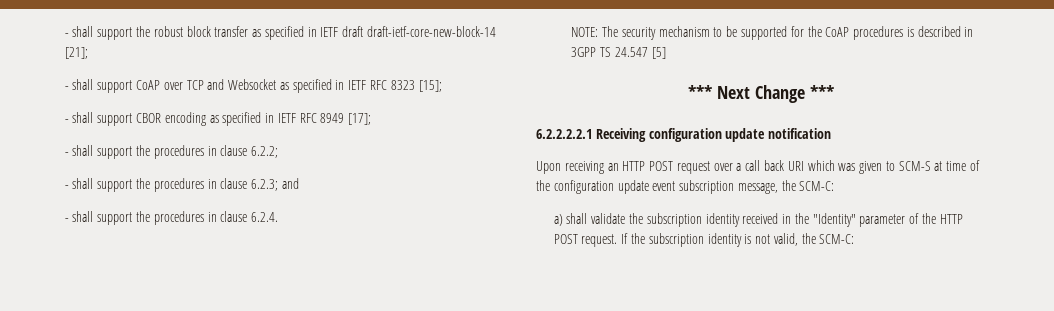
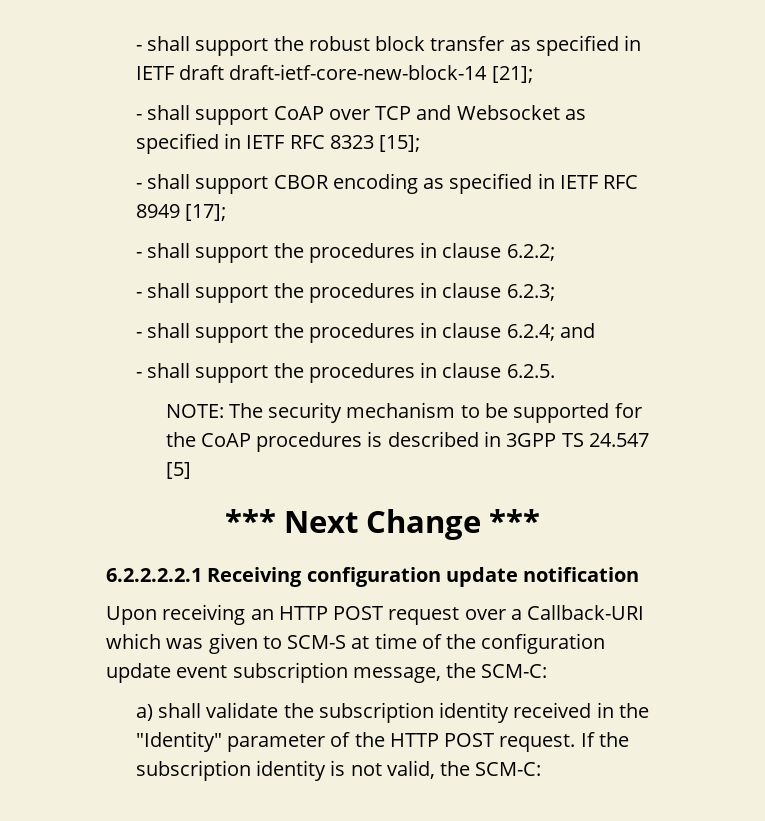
(279, 185) none -> [135,322,555,343] // - shall support the procedures in clause 6.2.4;
[251,212,279,222] 6.2.4. -> [506,364,555,378] 6.2.5.
[745,160,804,171] call back URI -> [527,605,645,620] Callback-URI

